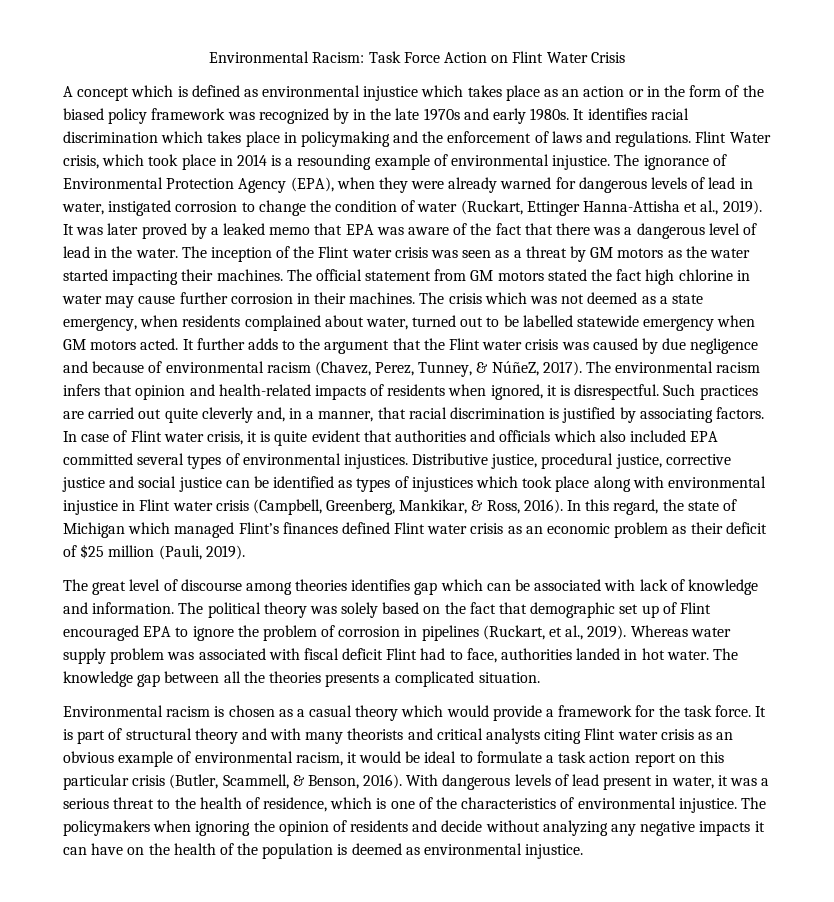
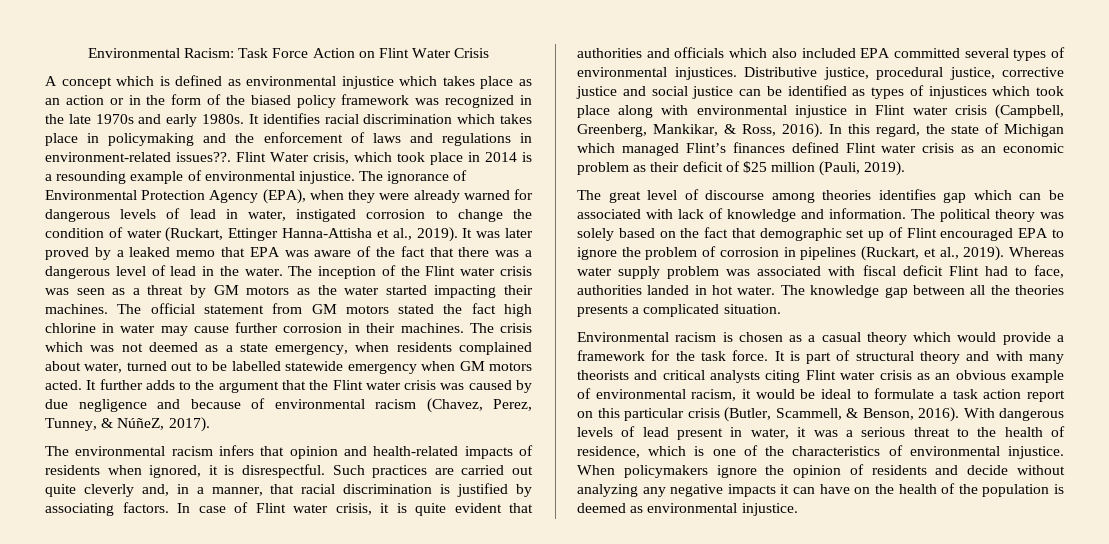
[332,108,349,124] by -> (515, 101) none
[615,131,692,147] regulations. -> [441,133,533,146] [45,152,231,162] regulations in environment-related issues??.
(582, 368) none -> (210, 424) //
[740,797,766,809] [63,820,251,836] The policymakers when ignoring -> [577,465,757,478] When policymakers ignore

